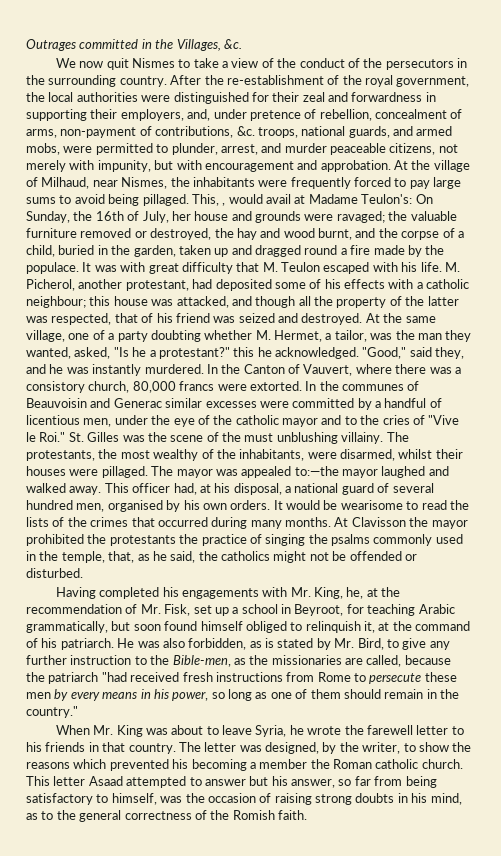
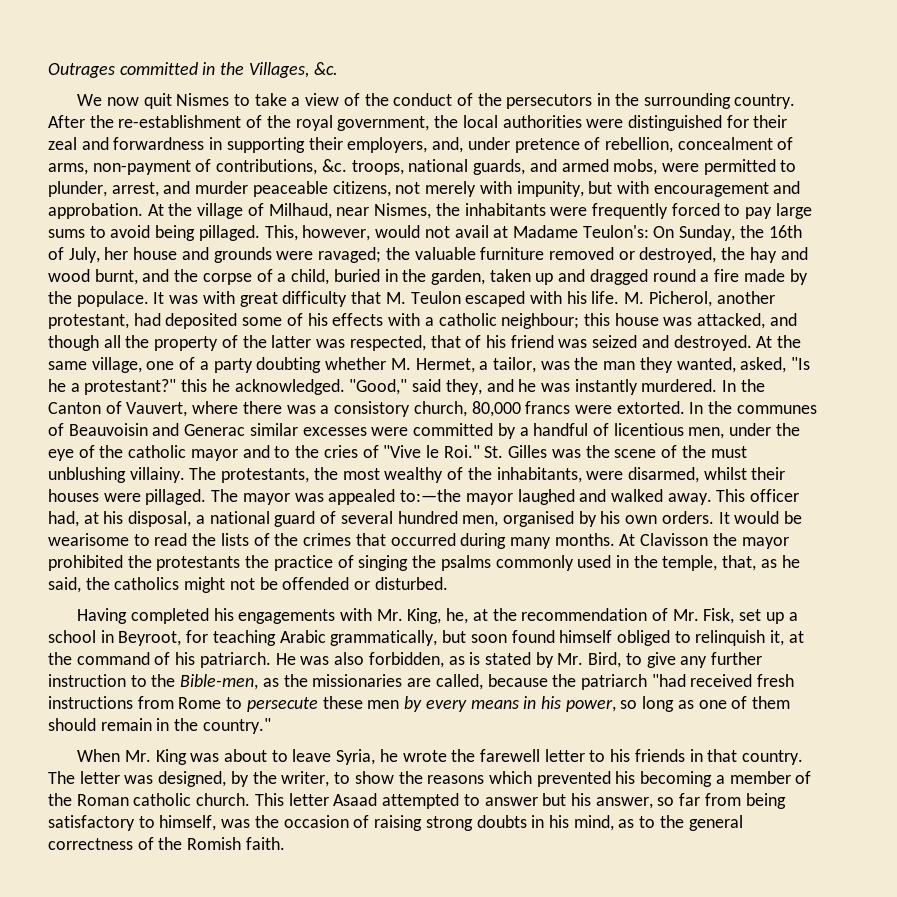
[222,194,263,206] , would -> [302,225,450,241] however, would not
(308, 764) none -> [795,771,812,784] of

